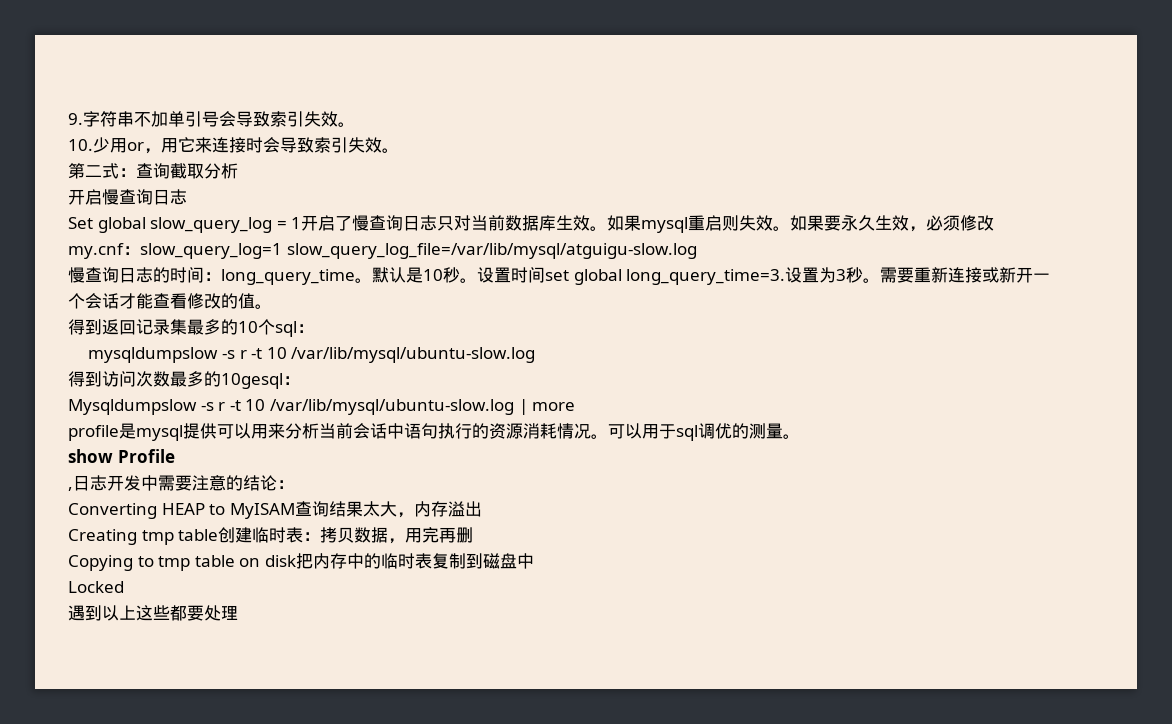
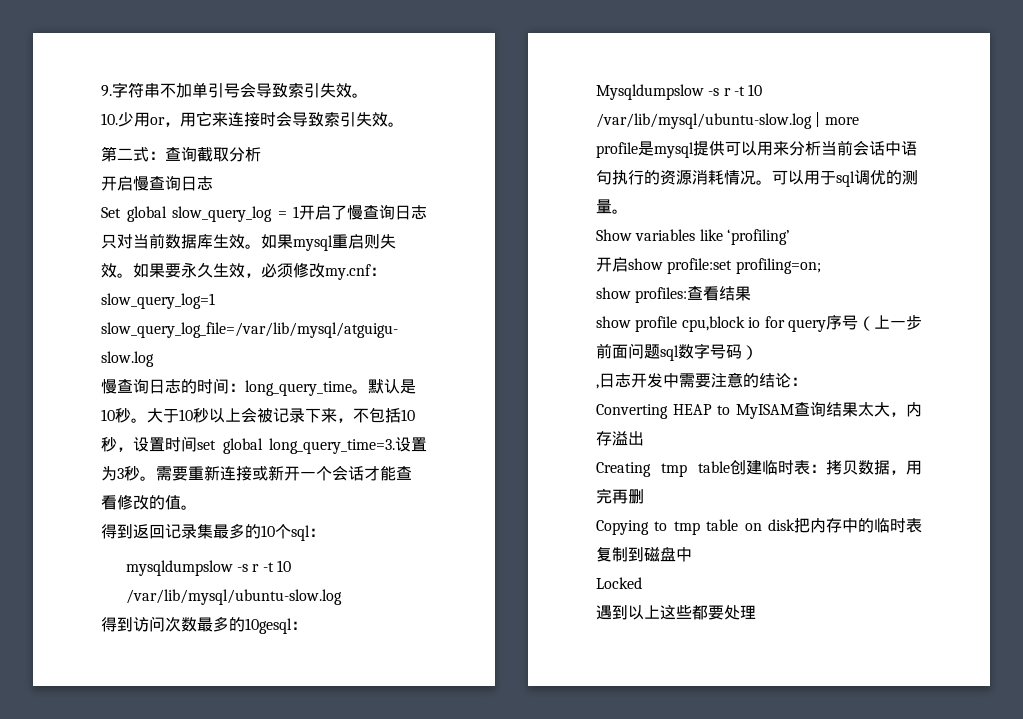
(477, 280) none -> [147,407,415,423] [101,437,133,452] 大于10秒以上会被记录下来，不包括10秒，
[68,449,175,463] show Profile -> [596,229,790,245] [596,257,821,274] [596,286,752,303] [596,315,922,332] [596,343,758,361] Show variables like ‘profiling’ // 开启show profile:set profiling=on; // show profiles:查看结果 // show profile cpu,block io for query序号（上一步前面问题sql数字号码）

